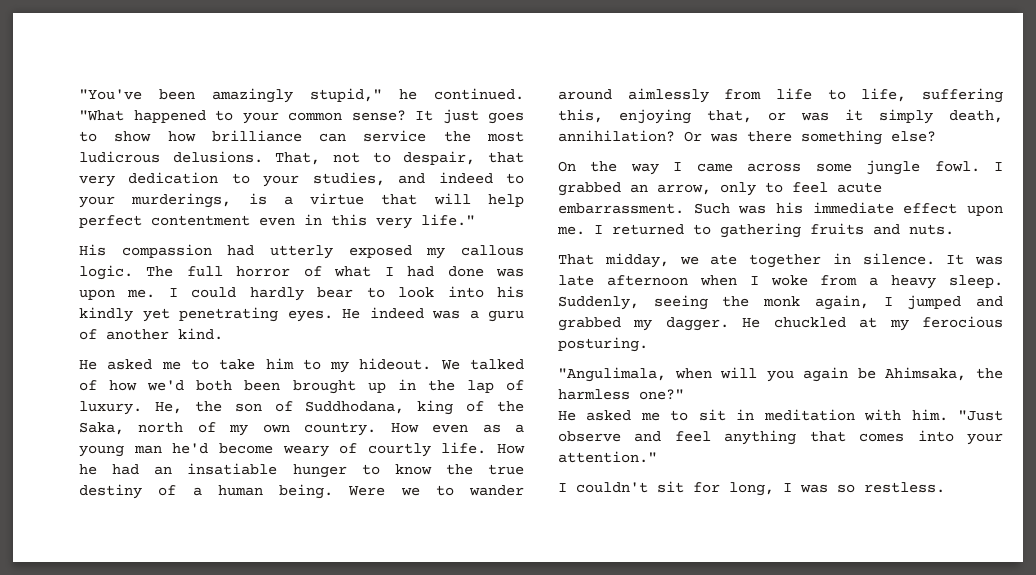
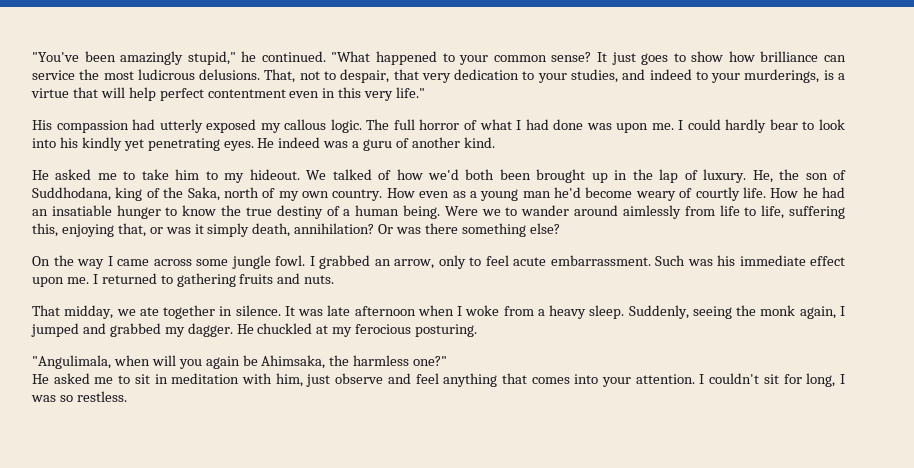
[911,409,1003,421] him. "Just -> [275,373,331,387] him, just
[558,451,657,463] attention." // -> [635,374,695,384] attention.

